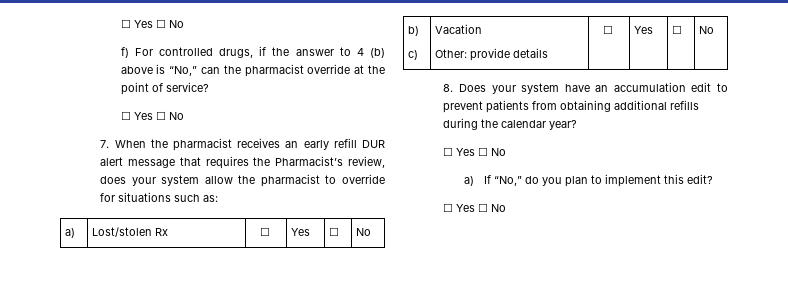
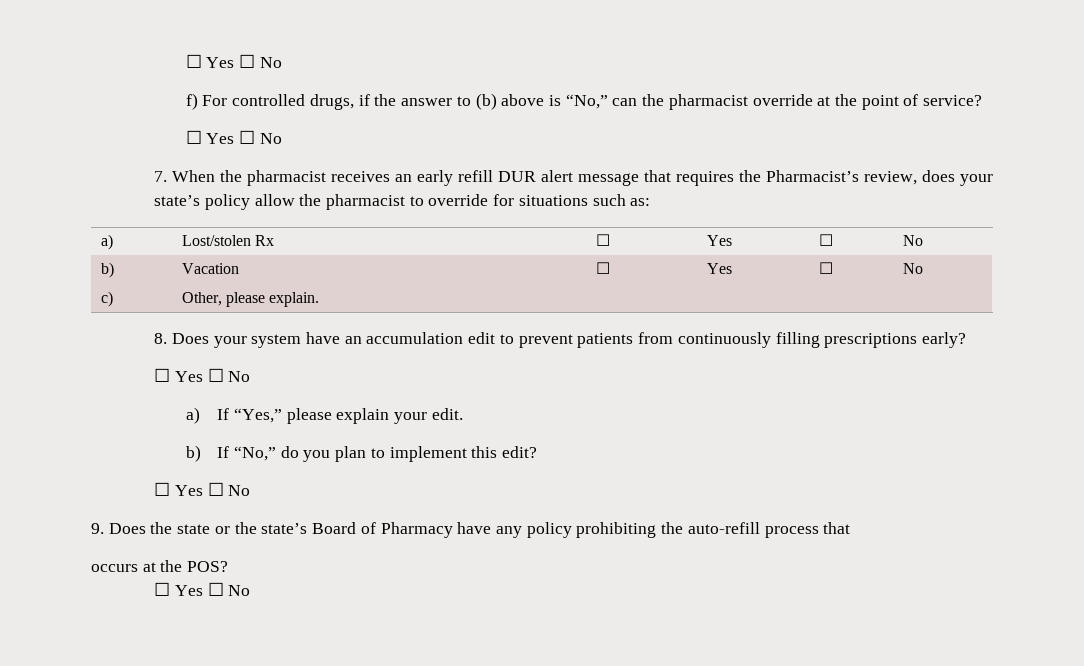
[356,48,364,56] 4 -> (471, 101) none
[161,175,200,186] system -> [154,194,250,210] state’s policy
[435,48,549,61] Other: provide details -> [181,292,320,307] Other, please explain.
[560,100,700,112] [443,118,578,130] [443,147,507,156] [463,176,474,186] obtaining additional refills during the calendar year? // ☐ Yes ☐ No // a) -> [677,332,967,348] [154,368,251,382] [185,407,463,424] [185,445,201,462] continuously filling prescriptions early? // ☐ Yes ☐ No // a) If “Yes,” please explain your edit. // b)
(507, 208) none -> [91,522,851,538] [91,560,229,572] [154,582,251,596] // 9. Does the state or the state’s Board of Pharmacy have any policy prohibiting the auto-refill process that // occurs at the POS? // ☐ Yes ☐ No

